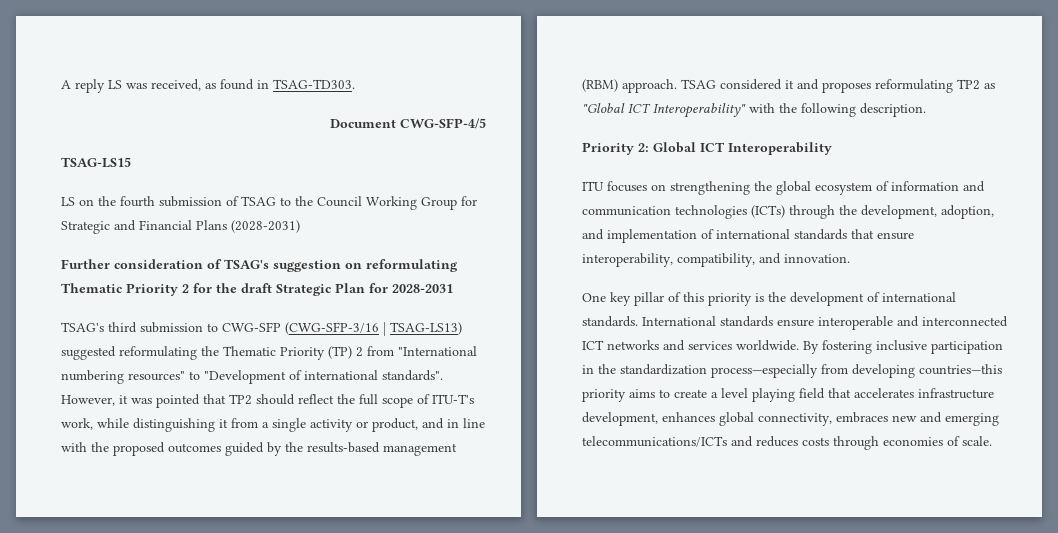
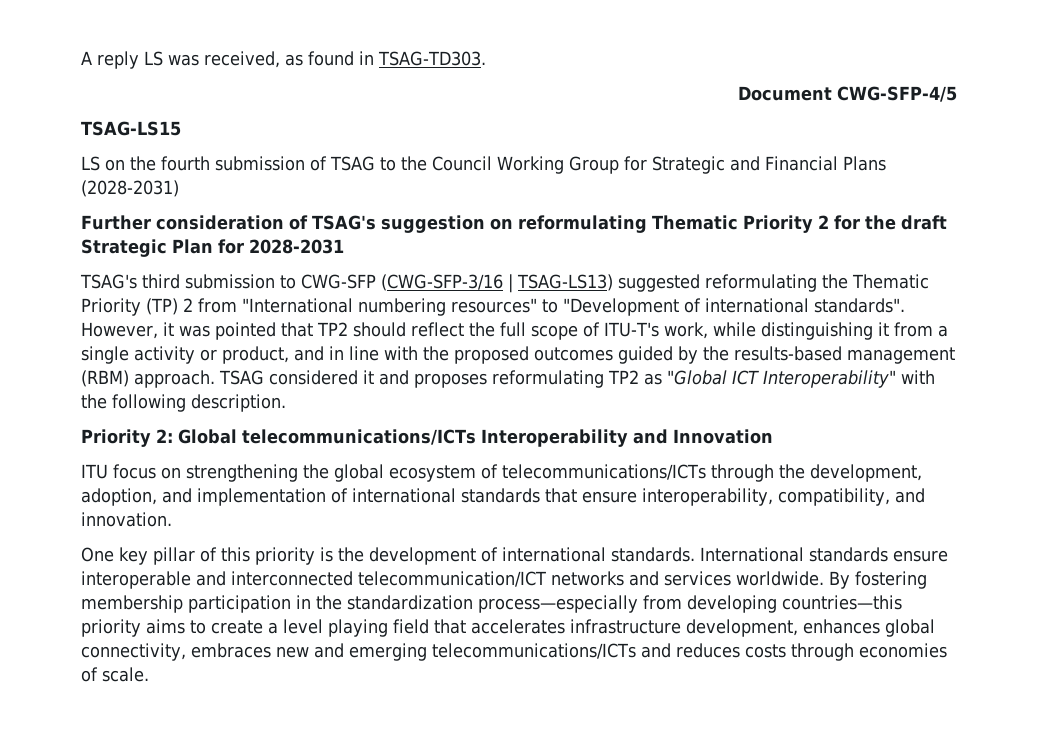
[700,142,725,152] ICT -> [242,429,476,445] telecommunications/ICTs
(832, 148) none -> [632,429,773,444] and Innovation
[607,181,647,192] focuses -> [113,464,156,479] focus
[891,181,985,192] [582,205,785,219] information and communication technologies (ICTs) -> [502,464,706,480] telecommunications/ICTs
[582,340,604,350] ICT -> [358,571,546,587] telecommunication/ICT
[876,340,927,351] inclusive -> [81,595,183,613] membership

